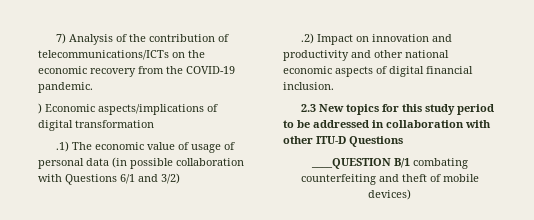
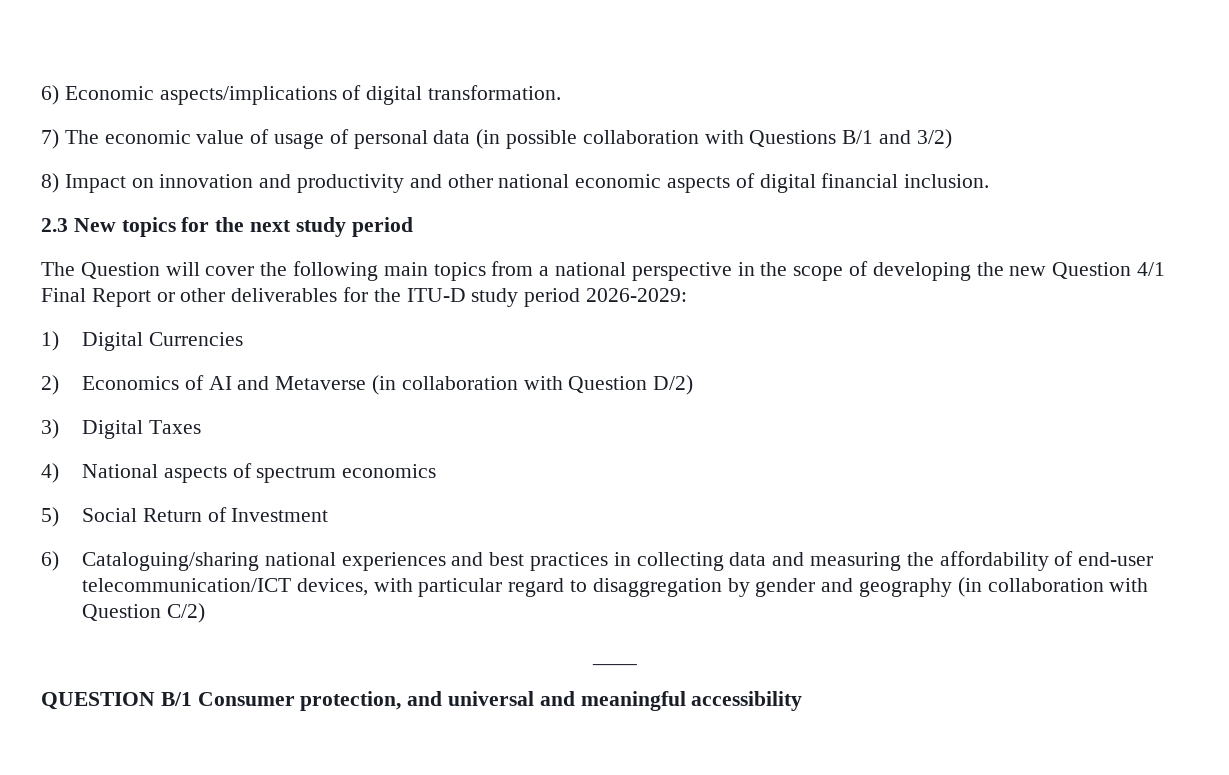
[55,33,229,45] [38,50,205,60] [38,66,235,77] [38,82,93,93] [38,103,42,114] 7) Analysis of the contribution of telecommunications/ICTs on the economic recovery from the COVID-19 pandemic. // ) -> [41,85,59,105] 6)
[75,120,154,128] [55,141,69,152] transformation // .1) -> [428,85,562,100] [41,129,59,149] transformation. // 7)
[120,174,135,184] 6/1 -> [842,130,874,144] B/1
[300,33,314,44] .2) -> [41,173,59,193] 8)
[401,104,494,115] [283,120,491,128] [283,136,403,147] [310,158,468,169] [300,174,479,185] [368,189,411,200] this study period to be addressed in collaboration with other ITU-D Questions // ____QUESTION B/1 combating counterfeiting and theft of mobile devices) -> [215,217,413,237] [41,261,1166,281] [41,287,688,307] [41,331,243,351] [41,375,694,395] [41,419,201,439] [41,463,437,483] [41,507,329,527] [41,551,1154,571] [81,577,1149,597] [81,603,205,623] [591,662,637,666] [41,691,803,711] the next study period // The Question will cover the following main topics from a national perspective in the scope of developing the new Question 4/1 Final Report or other deliverables for the ITU-D study period 2026-2029: // 1) Digital Currencies // 2) Economics of AI and Metaverse (in collaboration with Question D/2) // 3) Digital Taxes // 4) National aspects of spectrum economics // 5) Social Return of Investment // 6) Cataloguing/sharing national experiences and best practices in collecting data and measuring the affordability of end-user telecommunication/ICT devices, with particular regard to disaggregation by gender and geography (in collaboration with Question C/2) // ____ // QUESTION B/1 Consumer protection, and universal and meaningful accessibility

